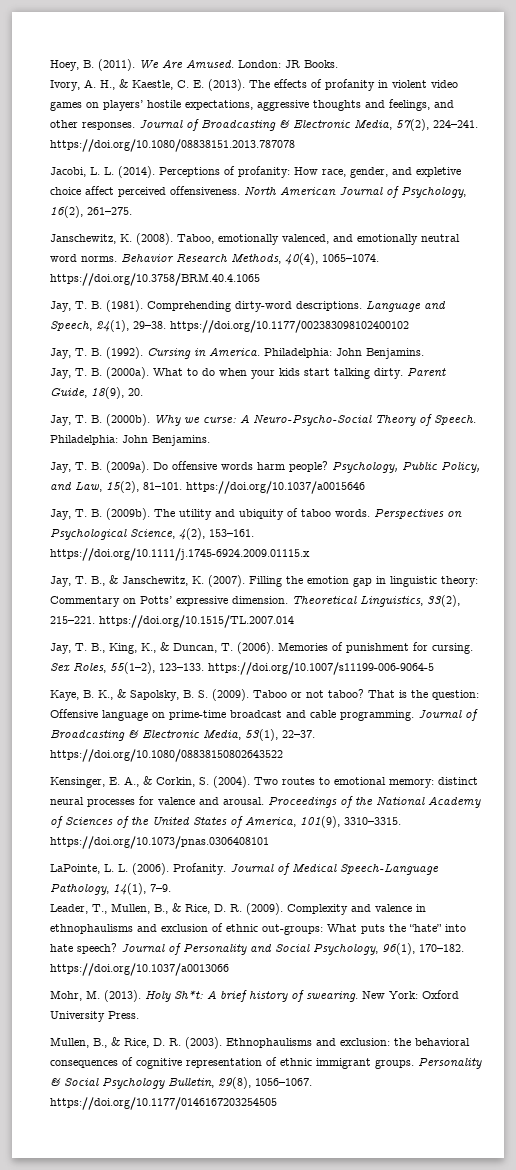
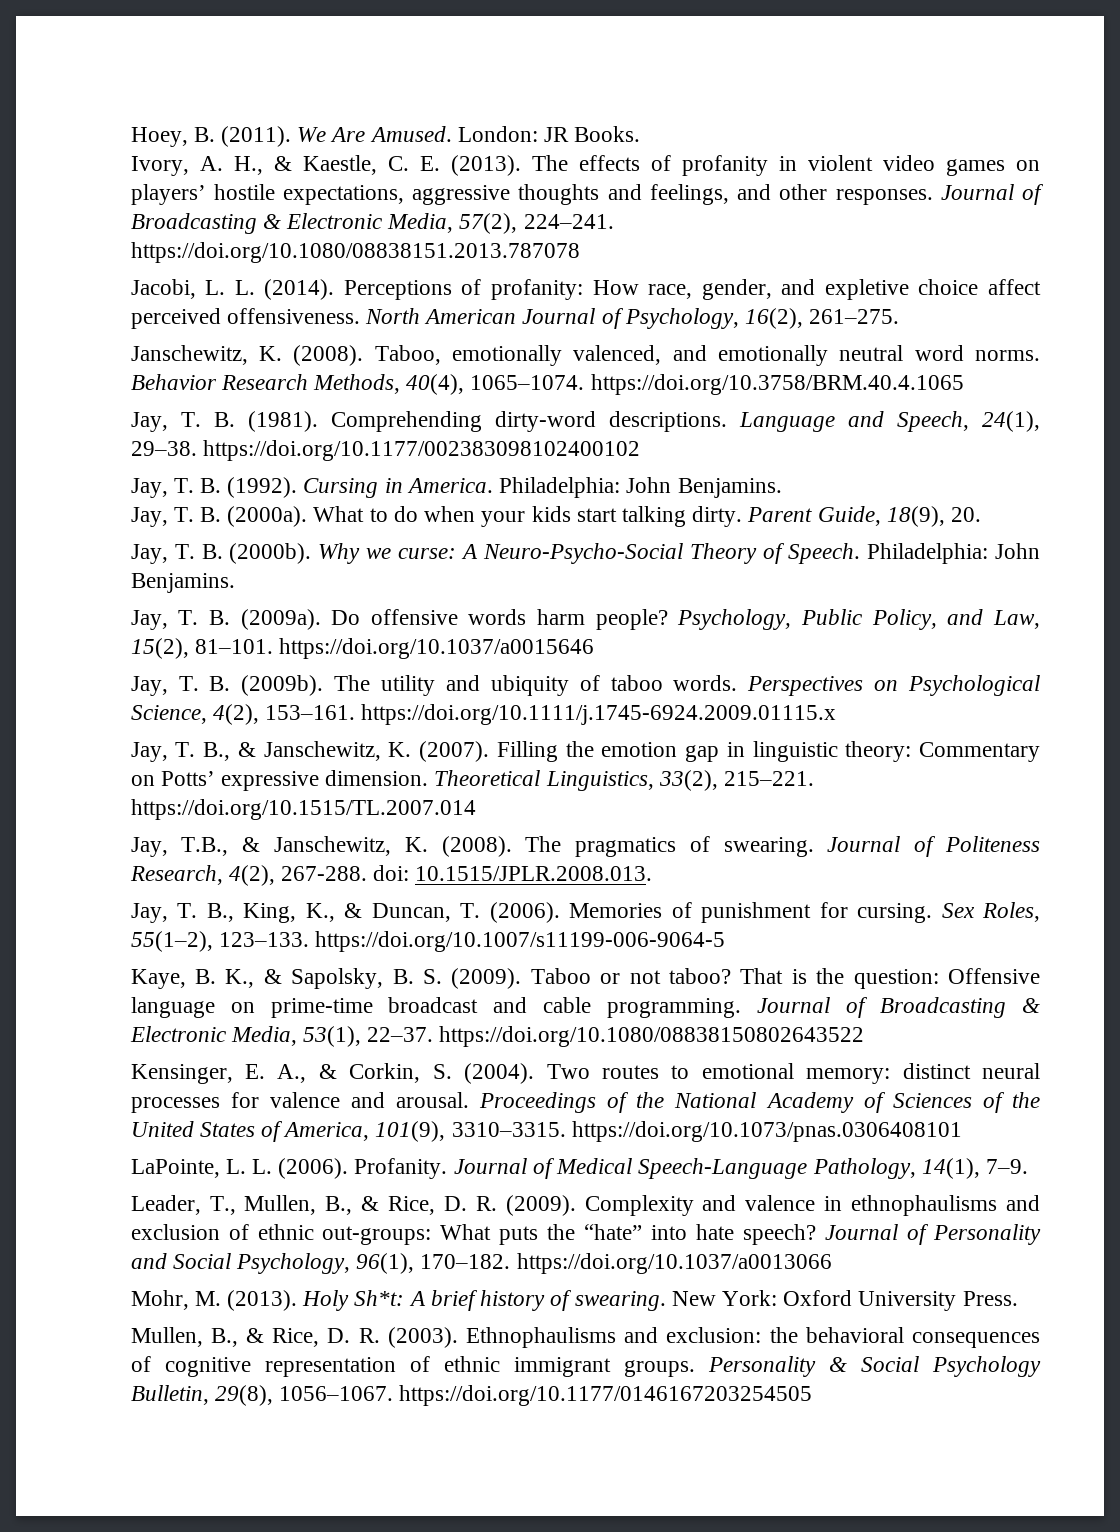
(295, 621) none -> [130,836,1040,857] [129,865,653,886] // Jay, T.B., & Janschewitz, K. (2008). The pragmatics of swearing. Journal of Politeness Research, 4(2), 267-288. doi: 10.1515/JPLR.2008.013.

